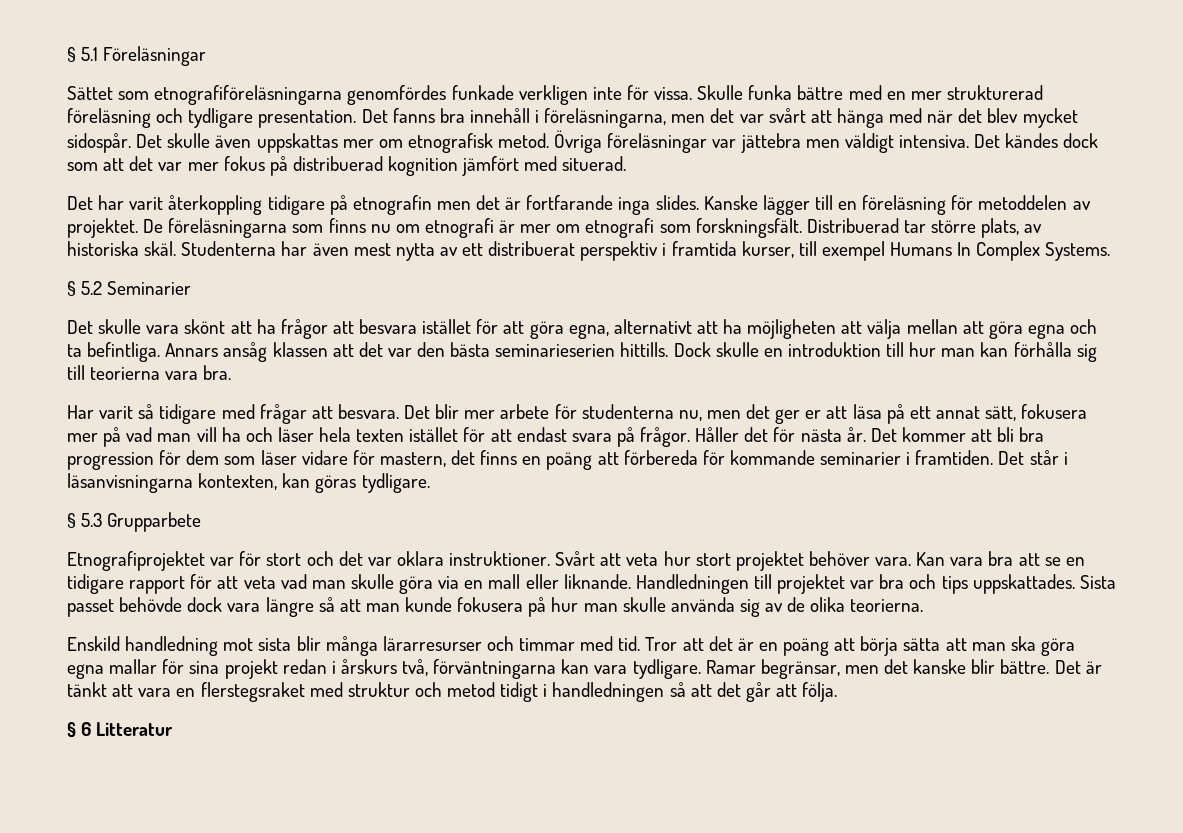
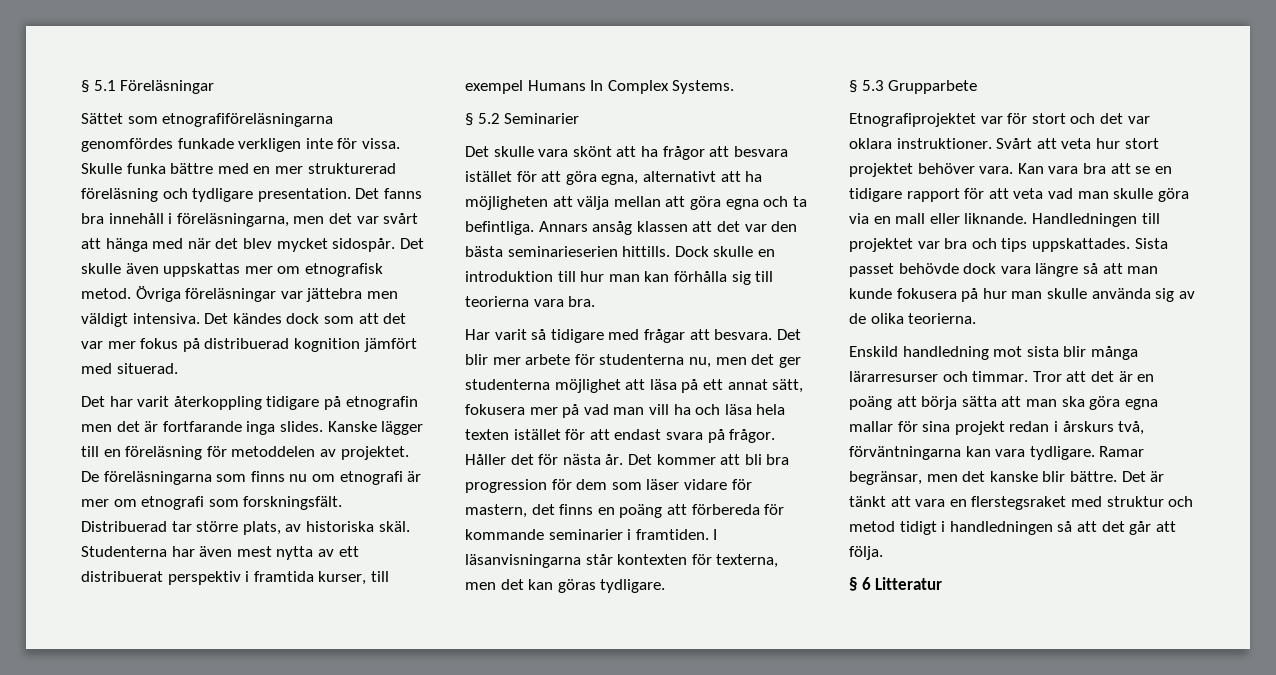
[805,410,822,419] er -> [465,379,621,393] studenterna möjlighet
[277,427,314,442] läser -> [724,404,752,415] läsa
[998,450,1068,465] [67,473,278,493] Det står i läsanvisningarna kontexten, -> [713,529,718,540] [465,554,779,568] [465,579,524,590] I läsanvisningarna står kontexten för texterna, men det
[519,636,641,651] timmar med tid. -> [972,371,1029,382] timmar.

